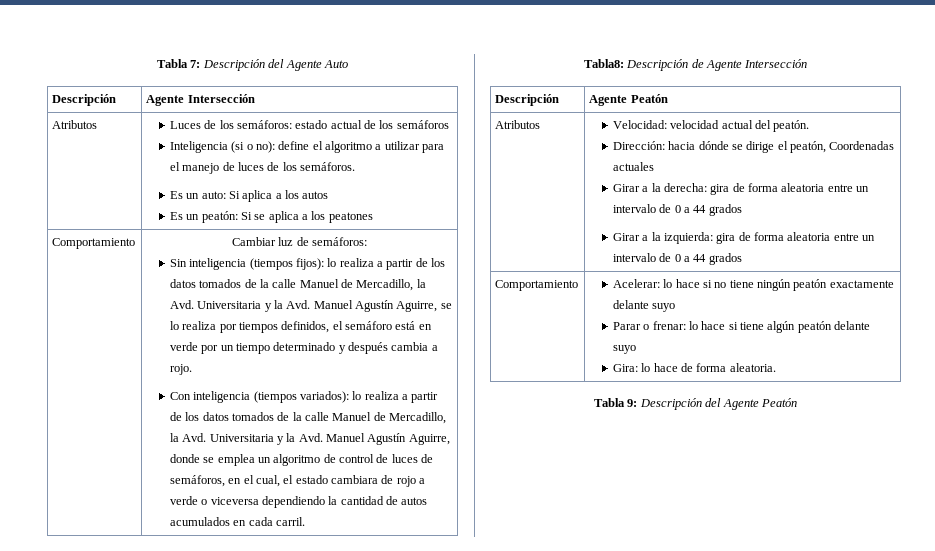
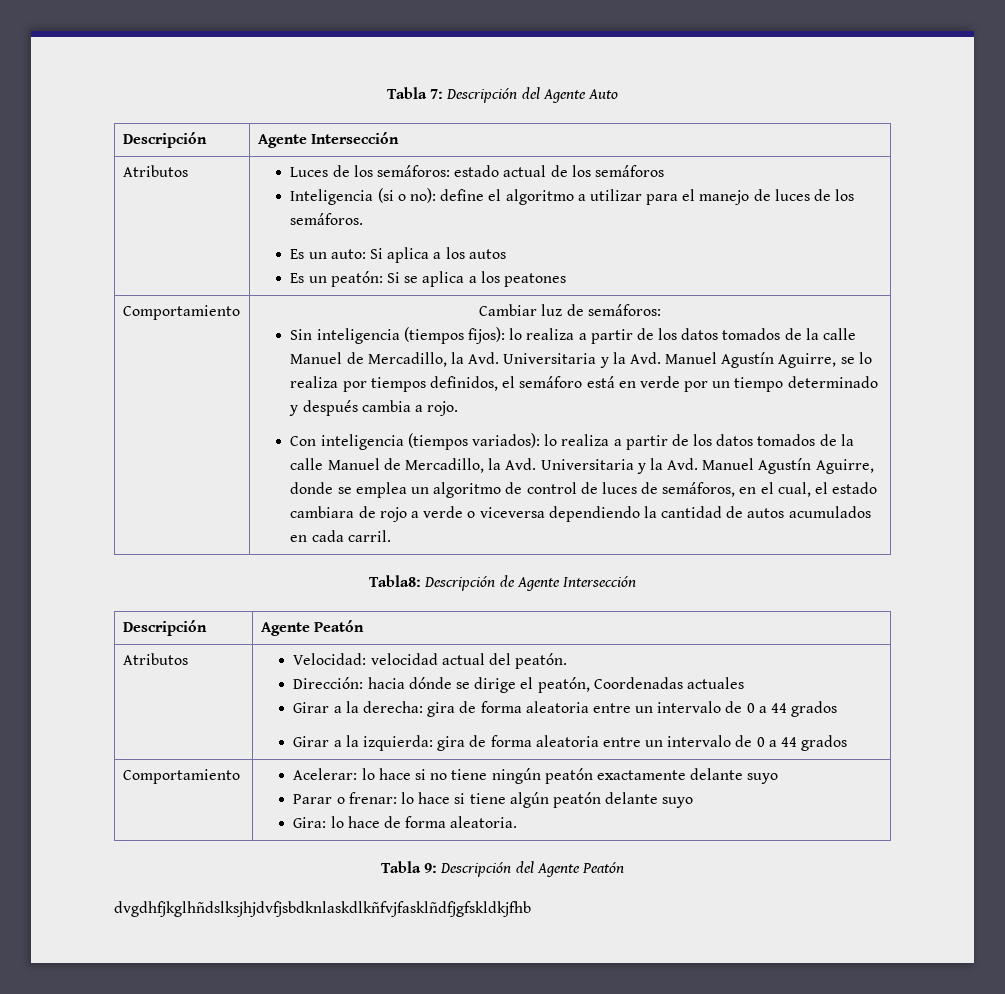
(797, 402) none -> [114,901,531,917] // dvgdhfjkglhñdslksjhjdvfjsbdknlaskdlkñfvjfasklñdfjgfskldkjfhb

